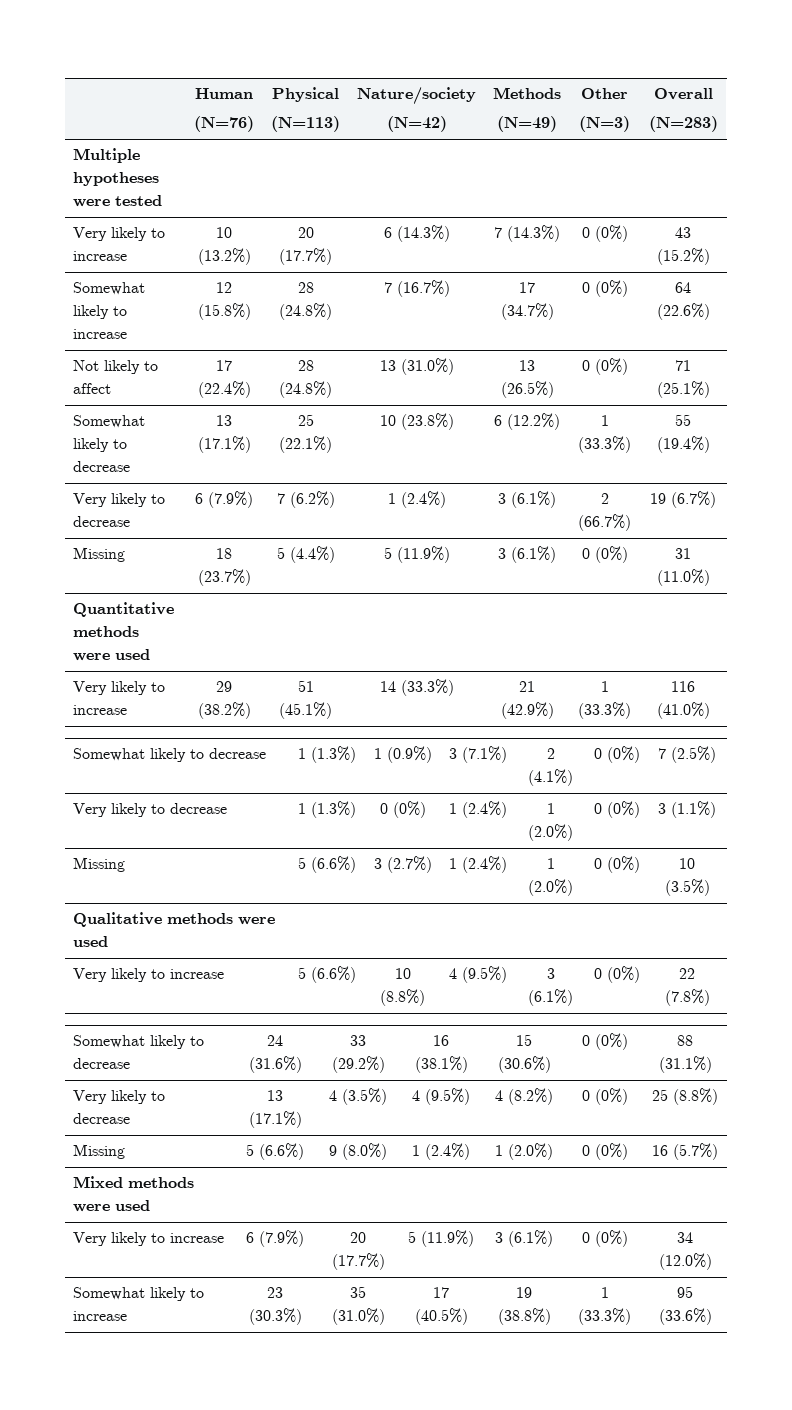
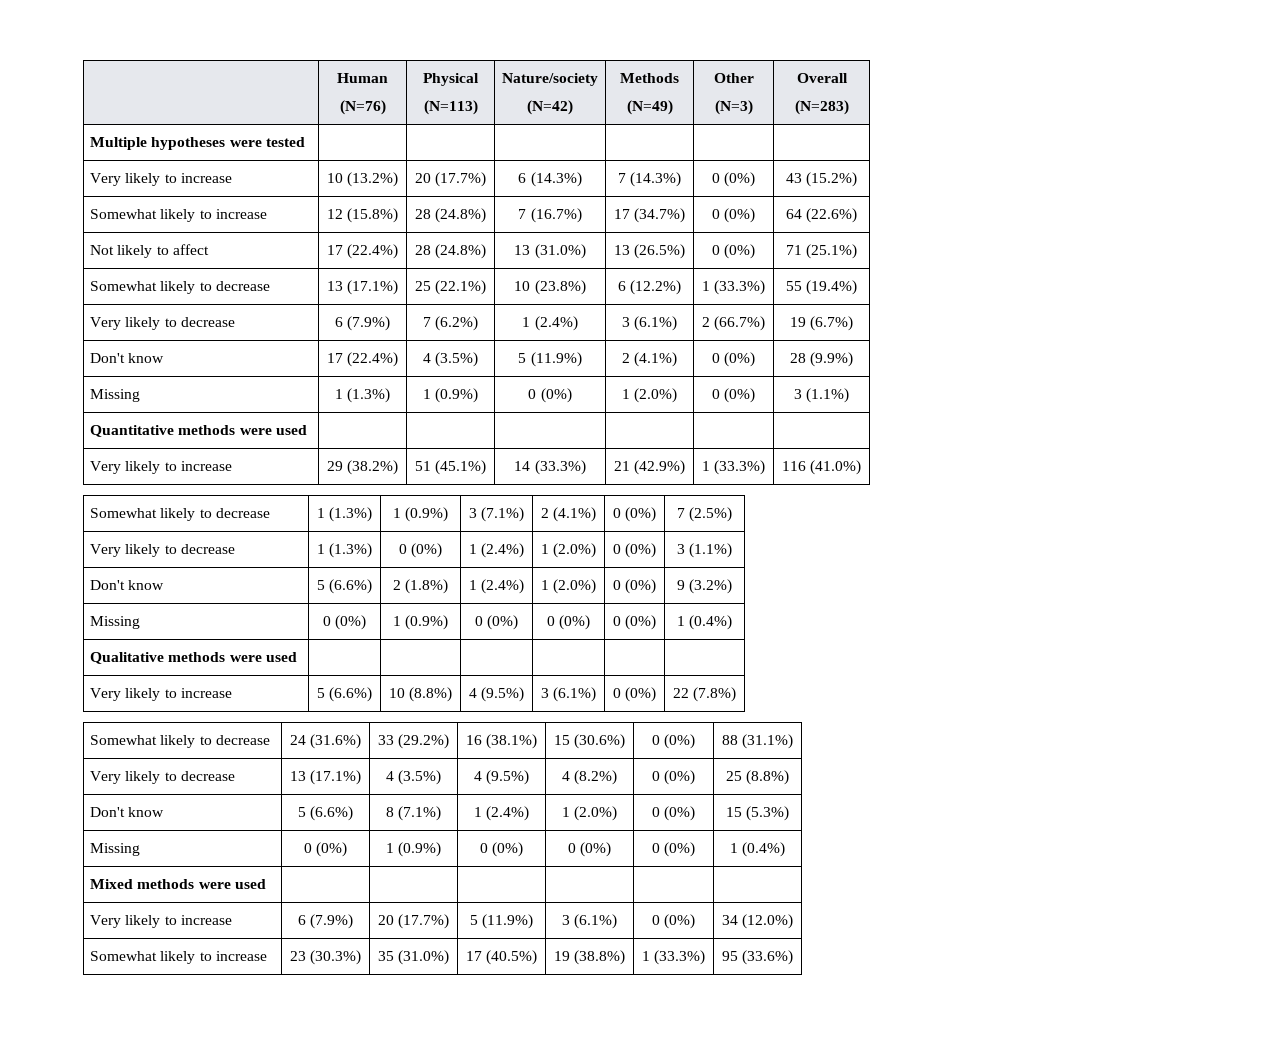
[72,547,125,562] [216,548,232,559] [197,569,251,586] [276,546,335,563] [383,546,450,563] [498,546,556,563] [581,546,628,563] [675,548,691,559] [656,569,710,586] Missing | 18 (23.7%) | 5 (4.4%) | 5 (11.9%) | 3 (6.1%) | 0 (0%) | 31 (11.0%) -> [90,353,165,363] [326,352,399,367] [422,352,479,367] [518,352,582,367] [621,352,678,367] [711,352,756,367] [789,352,854,367] [90,389,141,402] [334,388,391,403] [422,388,479,403] [528,388,572,403] [621,388,678,403] [711,388,756,403] [793,388,850,403] Don't know | 17 (22.4%) | 4 (3.5%) | 5 (11.9%) | 2 (4.1%) | 0 (0%) | 28 (9.9%) // Missing | 1 (1.3%) | 1 (0.9%) | 0 (0%) | 1 (2.0%) | 0 (0%) | 3 (1.1%)
[72,857,125,872] [298,856,356,873] [373,856,432,873] [449,856,507,873] [546,858,555,869] [528,879,573,896] [594,856,640,873] [679,858,695,869] [664,879,710,896] Missing | 5 (6.6%) | 3 (2.7%) | 1 (2.4%) | 1 (2.0%) | 0 (0%) | 10 (3.5%) -> [90,580,165,590] [316,579,373,594] [392,579,449,594] [468,579,525,594] [540,579,597,594] [612,579,657,594] [676,579,733,594] [90,616,141,629] [322,615,367,630] [392,615,449,630] [474,615,519,630] [546,615,591,630] [612,615,657,630] [676,615,733,630] Don't know | 5 (6.6%) | 2 (1.8%) | 1 (2.4%) | 1 (2.0%) | 0 (0%) | 9 (3.2%) // Missing | 0 (0%) | 1 (0.9%) | 0 (0%) | 0 (0%) | 0 (0%) | 1 (0.4%)
[72,1144,125,1159] [246,1143,304,1160] [329,1143,387,1160] [412,1143,470,1160] [495,1143,553,1160] [581,1143,628,1160] [652,1143,718,1160] Missing | 5 (6.6%) | 9 (8.0%) | 1 (2.4%) | 1 (2.0%) | 0 (0%) | 16 (5.7%) -> [90,807,165,817] [297,806,354,821] [385,806,442,821] [473,806,530,821] [561,806,618,821] [651,806,696,821] [725,806,790,821] [90,843,141,856] [303,842,348,857] [385,842,442,857] [479,842,524,857] [567,842,612,857] [651,842,696,857] [729,842,786,857] Don't know | 5 (6.6%) | 8 (7.1%) | 1 (2.4%) | 1 (2.0%) | 0 (0%) | 15 (5.3%) // Missing | 0 (0%) | 1 (0.9%) | 0 (0%) | 0 (0%) | 0 (0%) | 1 (0.4%)

